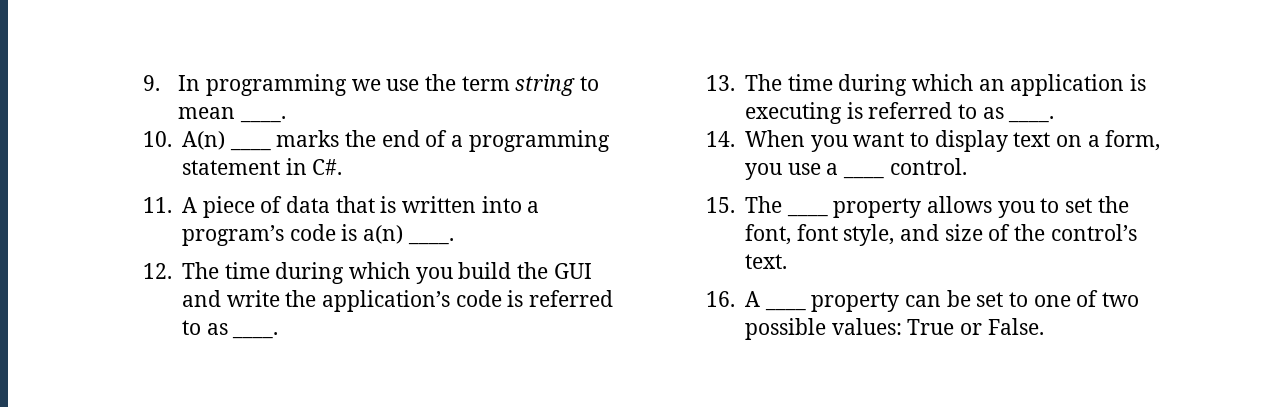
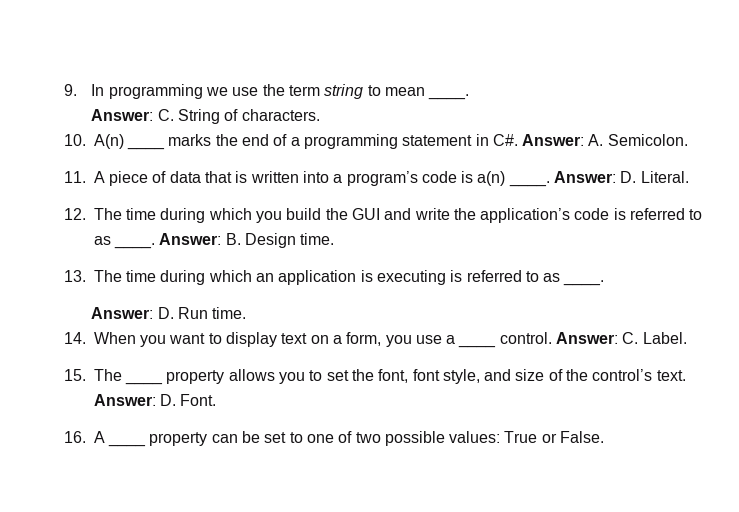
(286, 119) none -> [91,109,320,124] // Answer: C. String of characters.
(343, 167) none -> [522,134,688,146] Answer: A. Semicolon.
(454, 241) none -> [554,171,689,183] Answer: D. Literal.
(279, 335) none -> [159,233,335,248] Answer: B. Design time.
(1055, 119) none -> [91,307,247,319] // Answer: D. Run time.
(967, 166) none -> [556,332,687,344] Answer: C. Label.
(788, 261) none -> [93,394,217,406] Answer: D. Font.

